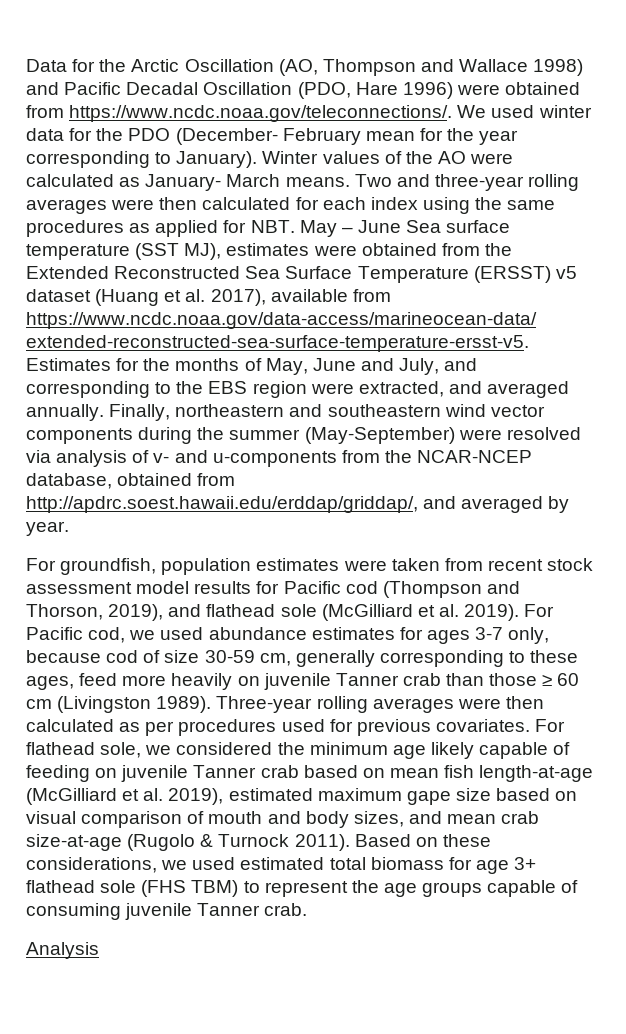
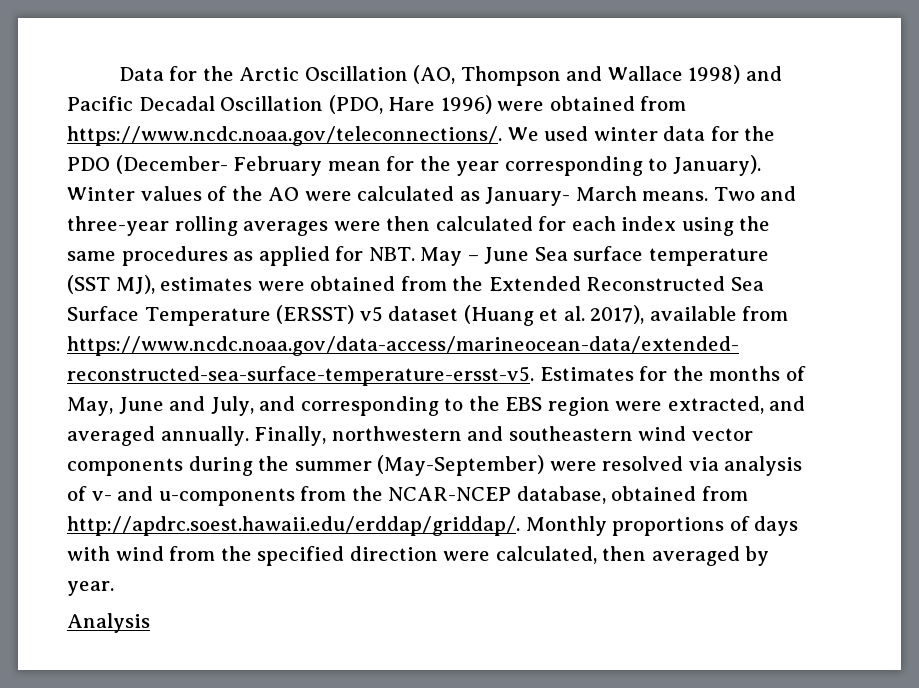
[175,404,285,417] northeastern -> [331,426,462,441] northwestern
[26,496,570,513] [26,521,69,536] [26,558,594,575] [26,581,520,598] [26,604,555,621] [26,627,550,644] [26,650,579,667] [26,673,580,690] [26,696,544,713] [26,719,566,736] [26,742,571,759] [26,765,594,782] [26,788,578,805] [26,811,540,828] [26,834,491,851] [26,857,537,874] [26,880,579,897] [26,903,308,920] http://apdrc.soest.hawaii.edu/erddap/griddap/, and averaged by year. // For groundfish, population estimates were taken from recent stock assessment model results for Pacific cod (Thompson and Thorson, 2019), and flathead sole (McGilliard et al. 2019). For Pacific cod, we used abundance estimates for ages 3-7 only, because cod of size 30-59 cm, generally corresponding to these ages, feed more heavily on juvenile Tanner crab than those ≥ 60 cm (Livingston 1989). Three-year rolling averages were then calculated as per procedures used for previous covariates. For flathead sole, we considered the minimum age likely capable of feeding on juvenile Tanner crab based on mean fish length-at-age (McGilliard et al. 2019), estimated maximum gape size based on visual comparison of mouth and body sizes, and mean crab size-at-age (Rugolo & Turnock 2011). Based on these considerations, we used estimated total biomass for age 3+ flathead sole (FHS TBM) to represent the age groups capable of consuming juvenile Tanner crab. -> [67,516,799,536] [67,546,770,566] [67,581,114,596] http://apdrc.soest.hawaii.edu/erddap/griddap/. Monthly proportions of days with wind from the specified direction were calculated, then averaged by year.

